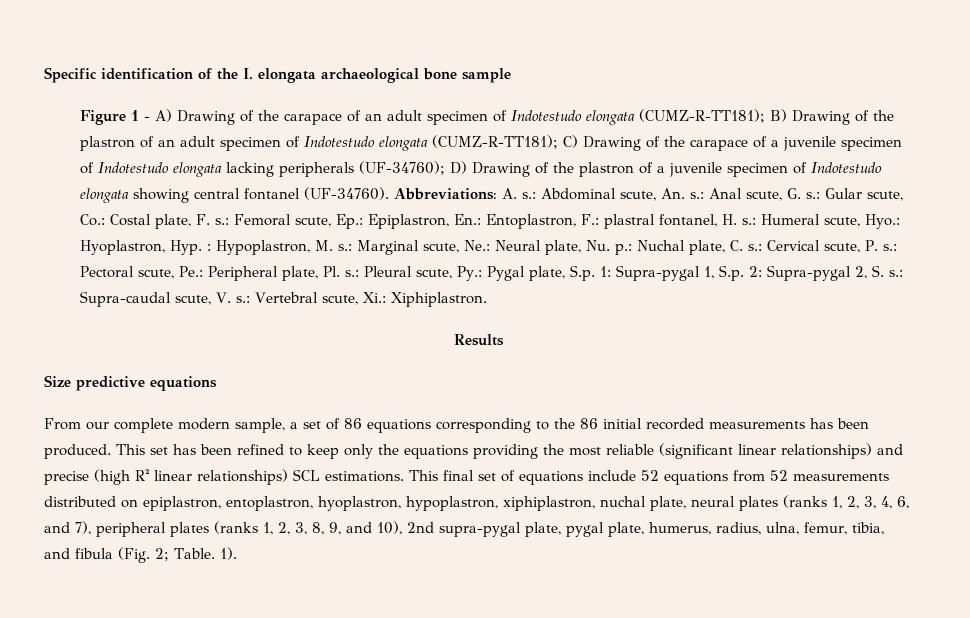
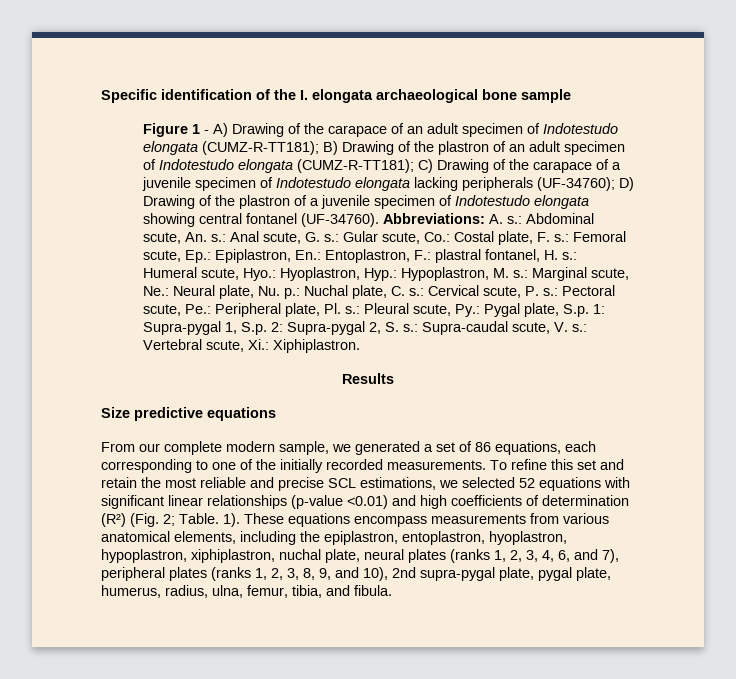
[170,240,212,255] Hyp. : -> [364,268,398,281] Hyp.:
(285, 425) none -> [332,441,420,455] we generated
[367,418,869,433] [44,443,903,459] [44,469,889,485] [44,496,138,508] equations corresponding to the 86 initial recorded measurements has been produced. This set has been refined to keep only the equations providing the most reliable (significant linear relationships) and precise (high R² linear relationships) SCL estimations. This final set of equations include 52 equations from 52 measurements distributed on -> [495,441,596,455] [101,459,624,473] [101,477,630,491] [101,495,629,509] [101,513,609,527] [101,531,320,545] equations, each corresponding to one of the initially recorded measurements. To refine this set and retain the most reliable and precise SCL estimations, we selected 52 equations with significant linear relationships (p-value <0.01) and high coefficients of determination (R²) (Fig. 2; Table. 1). These equations encompass measurements from various anatomical elements, including the
[75,547,237,563] fibula (Fig. 2; Table. 1). -> [354,585,392,596] fibula.

